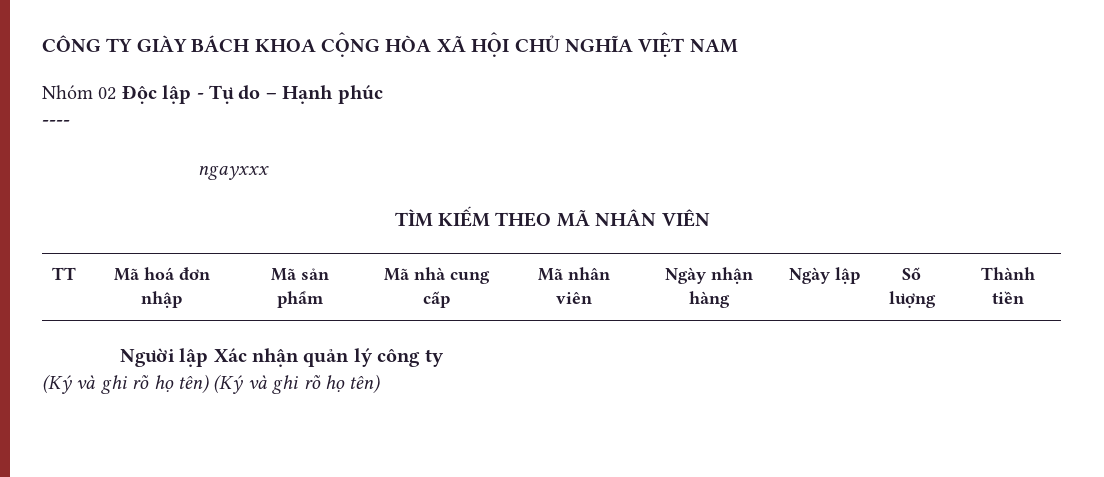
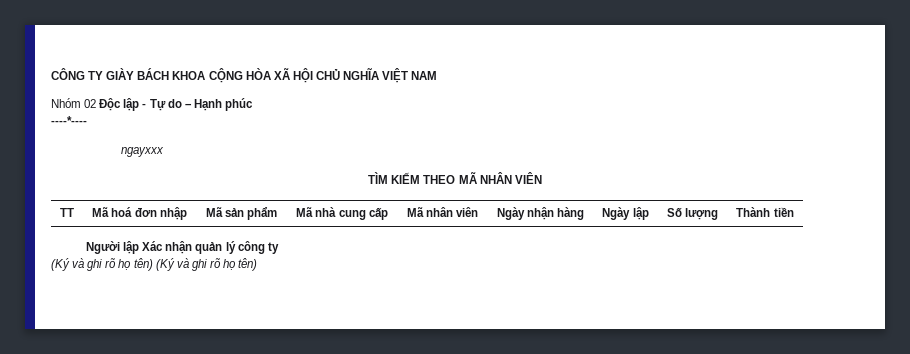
[42,120,70,126] ---- -> [51,116,87,125] ----*----

